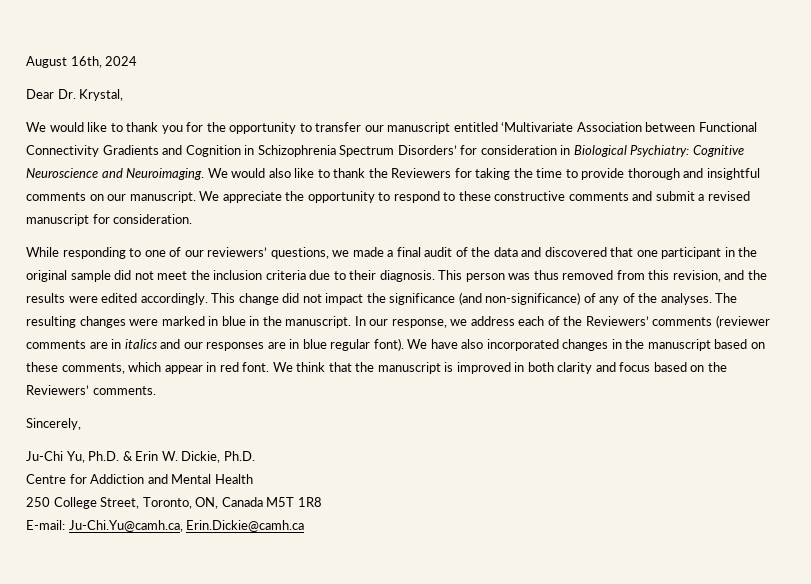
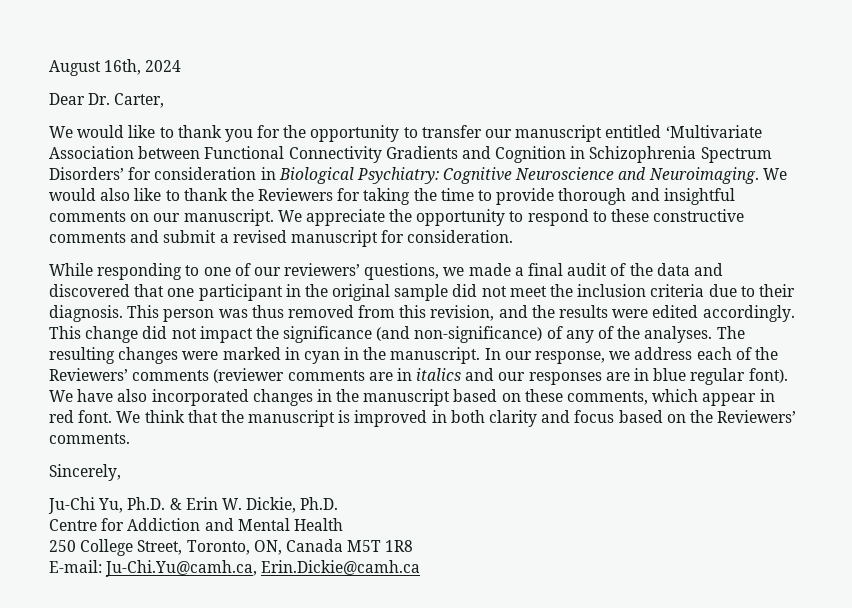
[79,89,124,101] Krystal, -> [114,93,165,108] Carter,
[221,316,246,326] blue -> [303,351,340,364] cyan

